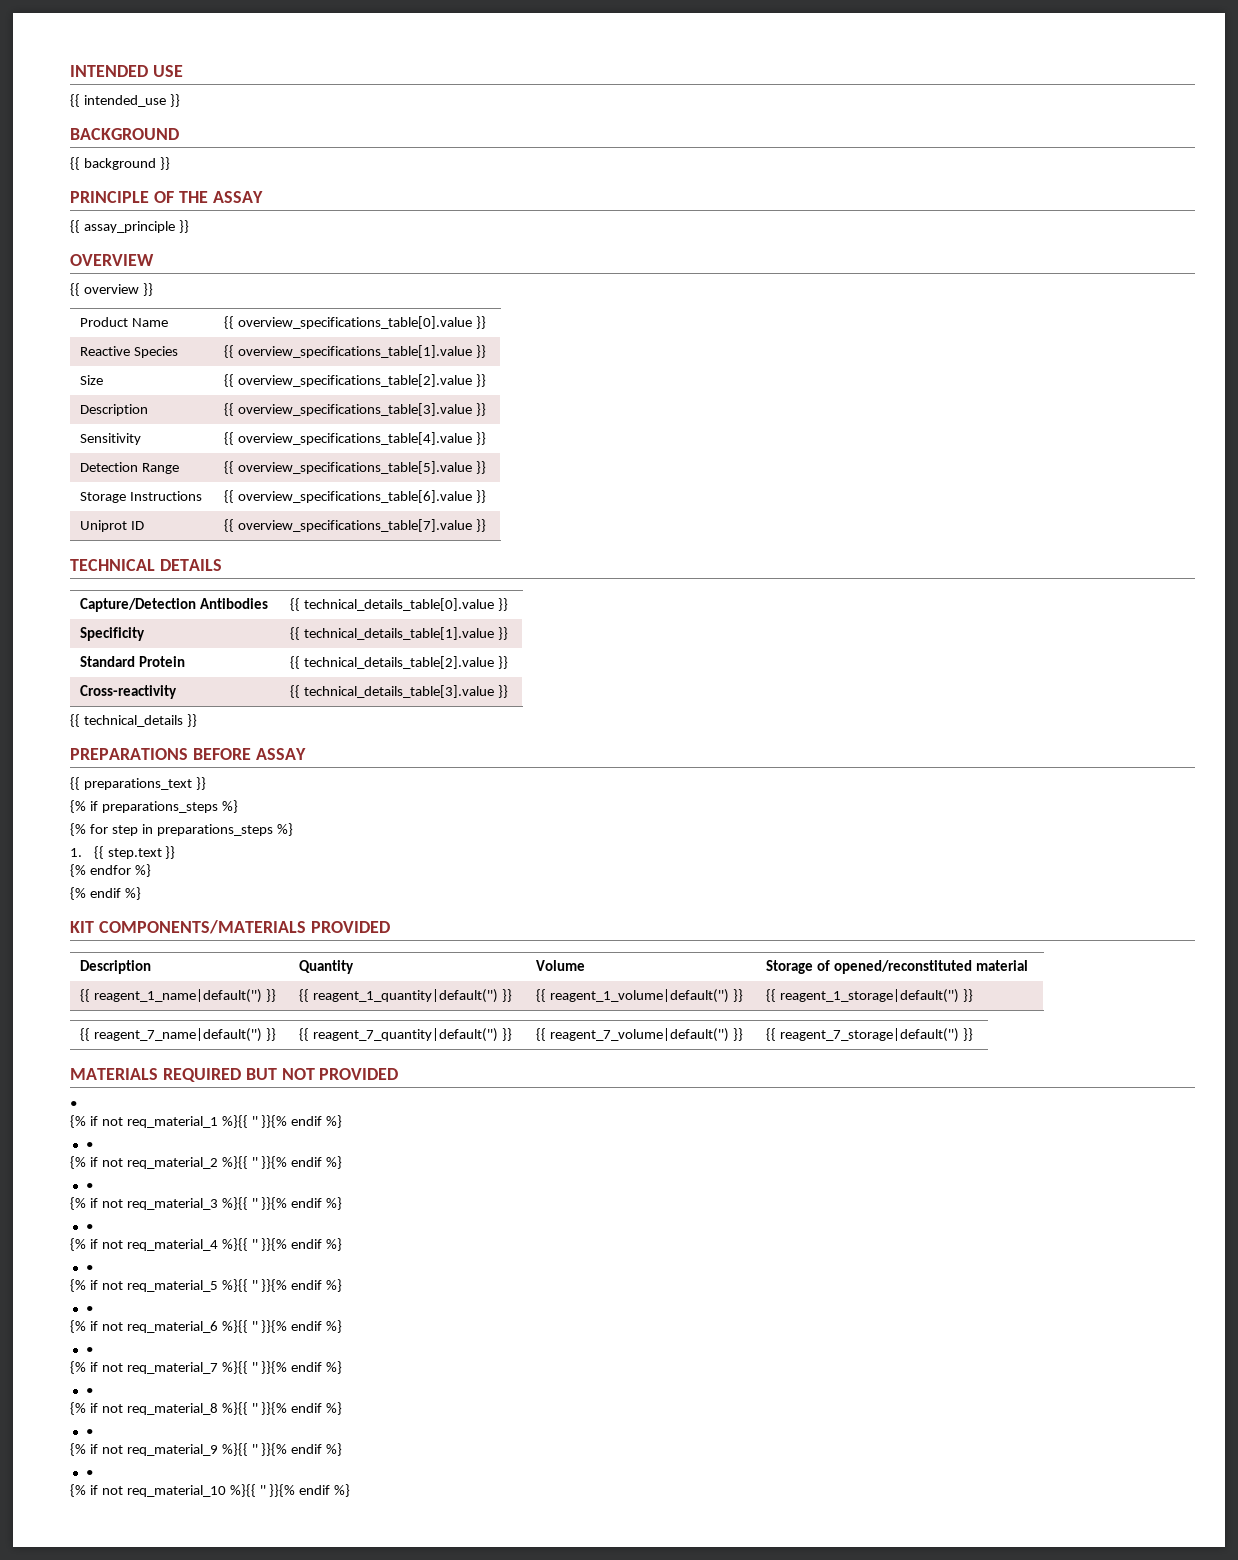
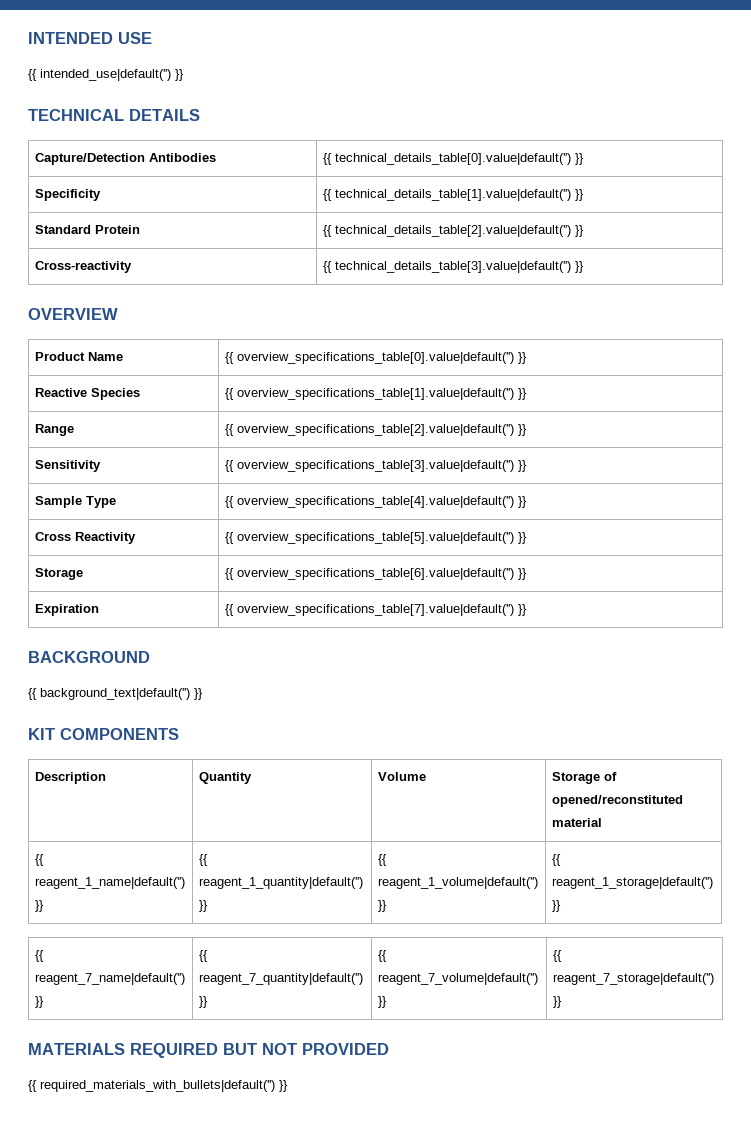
[83,94,180,107] [70,128,179,140] [70,157,170,170] [70,191,263,203] [70,220,189,233] [70,254,154,266] [70,283,153,296] [80,317,169,327] [224,316,487,329] [80,346,179,358] [224,345,487,358] [80,375,104,385] [224,374,487,387] [80,404,149,416] [224,403,487,416] [80,433,142,445] [224,432,487,445] [80,462,180,474] [224,461,487,474] [80,491,203,503] [224,490,487,503] [80,520,145,532] [224,519,473,532] intended_use }} // BACKGROUND // {{ background }} // PRINCIPLE OF THE ASSAY // {{ assay_principle }} // OVERVIEW // {{ overview }} // Product Name | {{ overview_specifications_table[0].value }} // Reactive Species | {{ overview_specifications_table[1].value }} // Size | {{ overview_specifications_table[2].value }} // Description | {{ overview_specifications_table[3].value }} // Sensitivity | {{ overview_specifications_table[4].value }} // Detection Range | {{ overview_specifications_table[5].value }} // Storage Instructions | {{ overview_specifications_table[6].value }} // Uniprot ID | {{ overview_specifications_table[7].value -> [40,69,171,81] intended_use|default('')
[304,598,495,611] technical_details_table[0].value -> [334,153,571,165] technical_details_table[0].value|default('')
[304,627,495,640] technical_details_table[1].value -> [334,189,571,201] technical_details_table[1].value|default('')
[304,656,495,669] technical_details_table[2].value -> [334,225,571,237] technical_details_table[2].value|default('')
[304,685,509,698] [70,714,197,727] [70,748,306,760] [70,777,206,790] [70,800,238,813] [70,823,293,836] [70,846,176,859] [70,864,151,877] [70,887,141,900] technical_details_table[3].value }} // {{ technical_details }} // PREPARATIONS BEFORE ASSAY // {{ preparations_text }} // {% if preparations_steps %} // {% for step in preparations_steps %} // 1. {{ step.text }} // {% endfor %} // {% endif %} -> [334,261,584,273] [28,308,118,320] [34,352,123,361] [224,352,527,364] [34,388,140,400] [224,388,527,400] [34,424,74,436] [224,424,527,436] [34,460,101,472] [224,460,527,472] [34,496,116,508] [224,496,527,508] [34,532,136,544] [224,532,527,544] [34,568,83,580] [224,568,527,580] [34,604,99,616] [224,604,527,616] [28,651,150,663] [28,688,203,700] technical_details_table[3].value|default('') }} // OVERVIEW // Product Name | {{ overview_specifications_table[0].value|default('') }} // Reactive Species | {{ overview_specifications_table[1].value|default('') }} // Range | {{ overview_specifications_table[2].value|default('') }} // Sensitivity | {{ overview_specifications_table[3].value|default('') }} // Sample Type | {{ overview_specifications_table[4].value|default('') }} // Cross Reactivity | {{ overview_specifications_table[5].value|default('') }} // Storage | {{ overview_specifications_table[6].value|default('') }} // Expiration | {{ overview_specifications_table[7].value|default('') }} // BACKGROUND // {{ background_text|default('') }}
[98,920,390,934] COMPONENTS/MATERIALS PROVIDED -> [60,728,179,740] COMPONENTS
[70,1101,77,1108] [70,1115,343,1128] [85,1142,93,1149] [70,1156,343,1169] [85,1183,93,1190] [70,1197,343,1210] [85,1224,93,1231] [70,1238,343,1251] [85,1265,93,1272] [70,1279,343,1292] [85,1306,93,1313] [70,1320,343,1333] [85,1347,93,1354] [70,1361,343,1374] [85,1388,93,1395] [70,1402,343,1415] [85,1429,93,1436] [70,1443,343,1456] [85,1470,93,1477] [70,1484,351,1497] • // {% if not req_material_1 %}{{ '' }}{% endif %} // • // {% if not req_material_2 %}{{ '' }}{% endif %} // • // {% if not req_material_3 %}{{ '' }}{% endif %} // • // {% if not req_material_4 %}{{ '' }}{% endif %} // • // {% if not req_material_5 %}{{ '' }}{% endif %} // • // {% if not req_material_6 %}{{ '' }}{% endif %} // • // {% if not req_material_7 %}{{ '' }}{% endif %} // • // {% if not req_material_8 %}{{ '' }}{% endif %} // • // {% if not req_material_9 %}{{ '' }}{% endif %} // • // {% if not req_material_10 %}{{ '' }}{% endif %} -> [28,1080,288,1092] {{ required_materials_with_bullets|default('') }}

